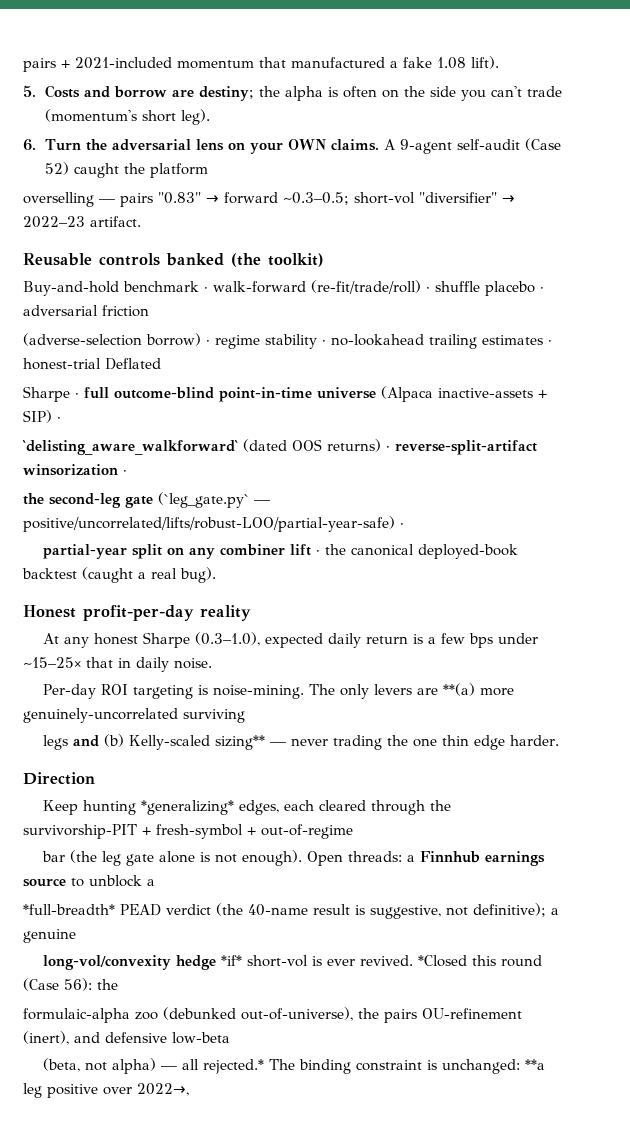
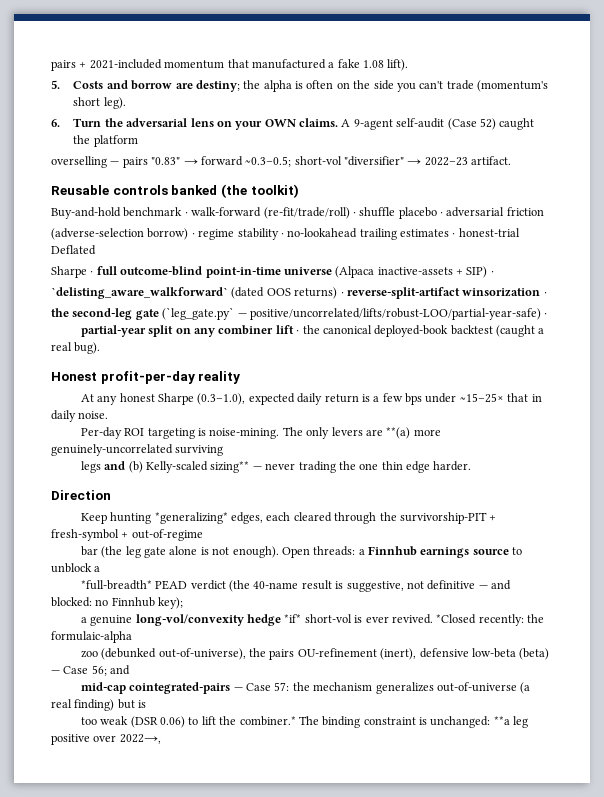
[473,903,546,917] definitive); -> [427,580,512,590] [51,597,184,609] definitive — and blocked: no Finnhub key); //
(76, 936) // -> (133, 620) none
[471,955,542,967] [23,978,118,991] [23,1008,130,1023] this round (Case 56): the // formulaic-alpha -> [478,614,545,626] [51,631,132,643] recently: the formulaic-alpha //
[74,1032,100,1043] and -> (417, 654) none
[42,1058,264,1074] // (beta, not alpha) — all rejected.* -> [519,648,550,660] [51,665,131,676] [80,682,531,694] [51,699,147,711] [80,716,296,728] (beta) — Case 56; and // mid-cap cointegrated-pairs — Case 57: the mechanism generalizes out-of-universe (a real finding) but is // too weak (DSR 0.06) to lift the combiner.*

